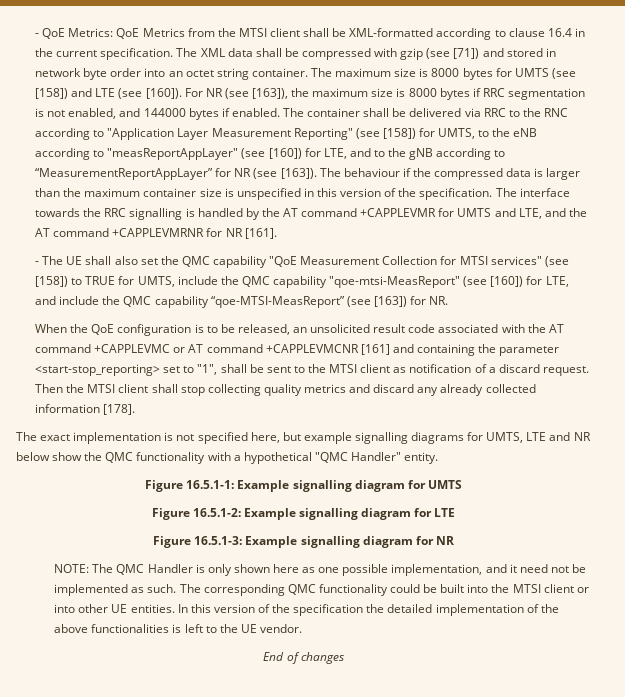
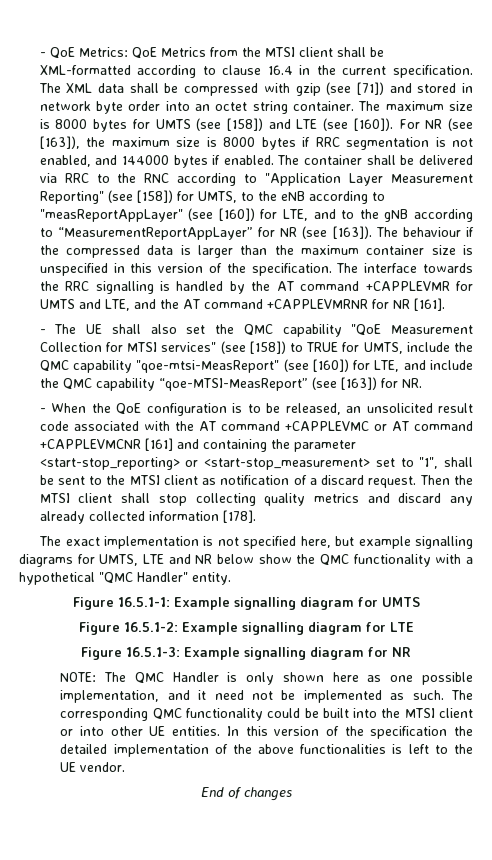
(449, 300) none -> [39,408,46,413] -
(161, 370) none -> [185,458,371,470] or <start-stop_measurement>

